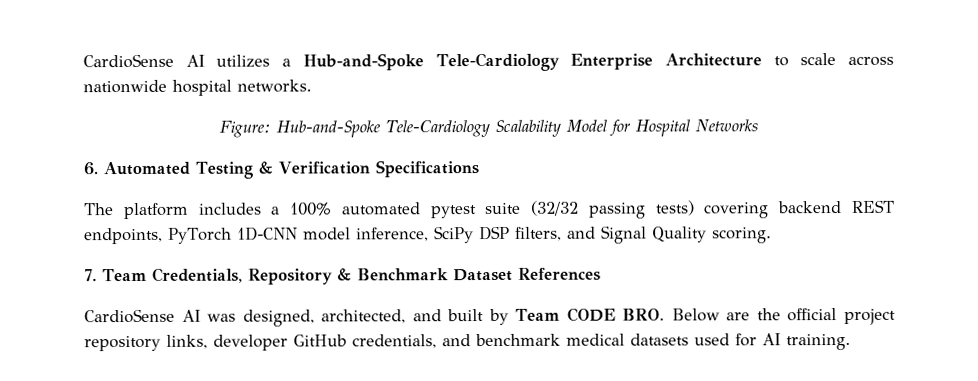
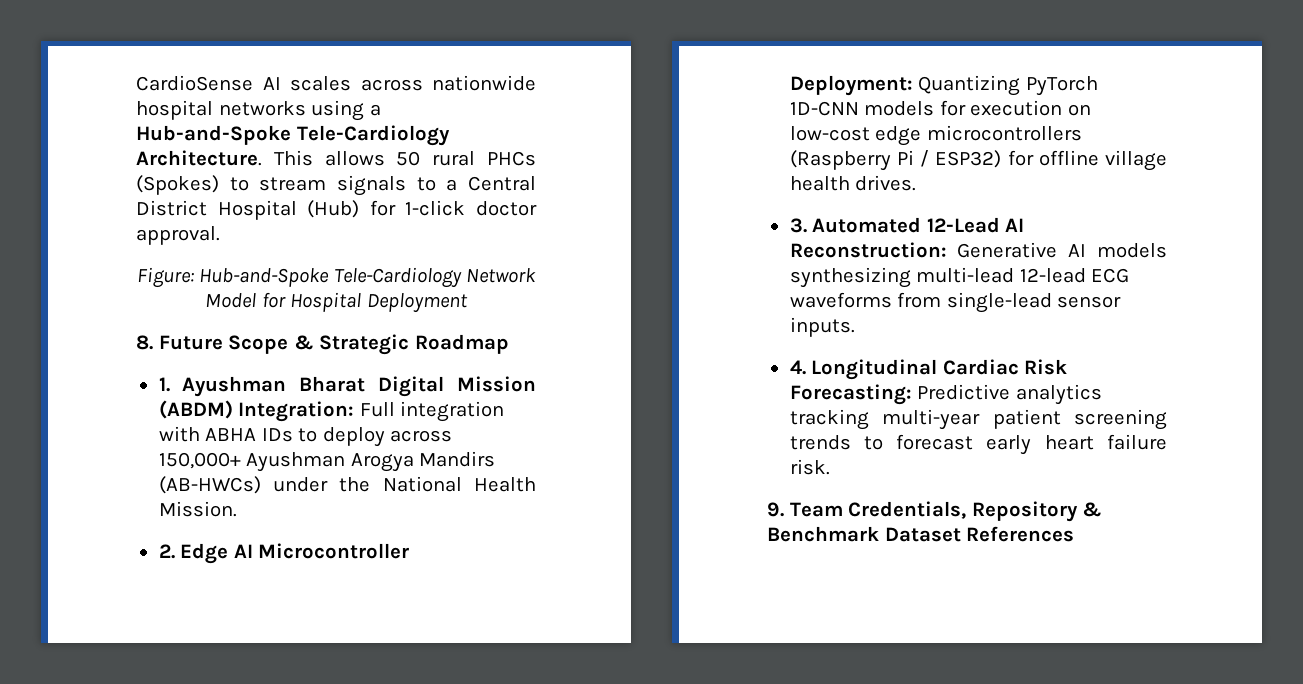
[83,52,895,72] [83,79,312,96] CardioSense AI utilizes a Hub-and-Spoke Tele-Cardiology Enterprise Architecture to scale across nationwide hospital networks. -> [136,75,536,91] [136,100,381,121] [136,125,450,146] [136,150,536,166] [136,175,536,196] [136,200,537,220] [136,226,220,245] CardioSense AI scales across nationwide hospital networks using a Hub-and-Spoke Tele-Cardiology Architecture. This allows 50 rural PHCs (Spokes) to stream signals to a Central District Hospital (Hub) for 1-click doctor approval.
[494,119,561,137] Scalability -> [466,268,537,283] Network
[694,119,758,132] [83,160,479,179] [84,199,895,220] [84,225,772,245] [84,269,97,282] Networks // 6. Automated Testing & Verification Specifications // The platform includes a 100% automated pytest suite (32/32 passing tests) covering backend REST endpoints, PyTorch 1D-CNN model inference, SciPy DSP filters, and Signal Quality scoring. // 7. -> [366,293,468,313] [136,334,509,355] [158,376,536,397] [158,400,505,422] [158,426,453,447] [158,451,496,472] [158,476,536,494] [158,501,237,517] [158,543,410,564] [789,75,1098,96] [789,100,1091,116] [789,125,1082,146] [789,150,1167,171] [789,175,917,191] [789,217,1025,233] [789,242,1167,258] [789,267,1130,288] [789,292,1122,313] [789,317,855,337] [789,359,1068,380] [789,384,1102,405] [789,409,1167,430] [789,434,1167,455] [789,459,830,475] [767,502,784,517] Deployment // 8. Future Scope & Strategic Roadmap // 1. Ayushman Bharat Digital Mission (ABDM) Integration: Full integration with ABHA IDs to deploy across 150,000+ Ayushman Arogya Mandirs (AB-HWCs) under the National Health Mission. // 2. Edge AI Microcontroller Deployment: Quantizing PyTorch 1D-CNN models for execution on low-cost edge microcontrollers (Raspberry Pi / ESP32) for offline village health drives. // 3. Automated 12-Lead AI Reconstruction: Generative AI models synthesizing multi-lead 12-lead ECG waveforms from single-lead sensor inputs. // 4. Longitudinal Cardiac Risk Forecasting: Predictive analytics tracking multi-year patient screening trends to forecast early heart failure risk. // 9.
[84,307,896,327] [84,333,851,352] // CardioSense AI was designed, architected, and built by Team CODE BRO. Below are the official project repository links, developer GitHub credentials, and benchmark medical datasets used for AI training. -> (1075, 534) none

